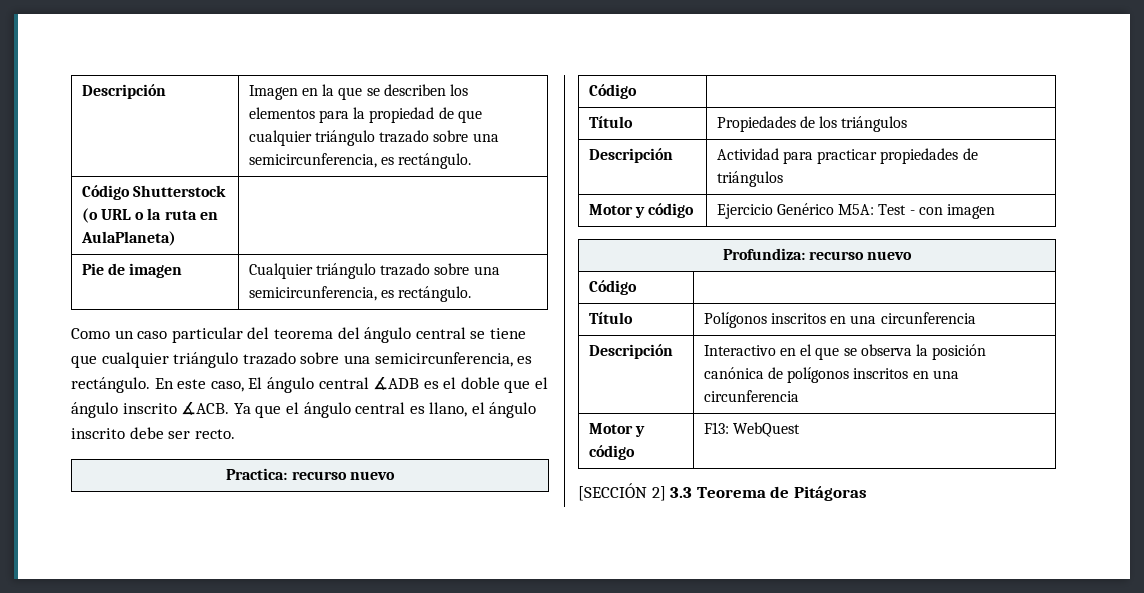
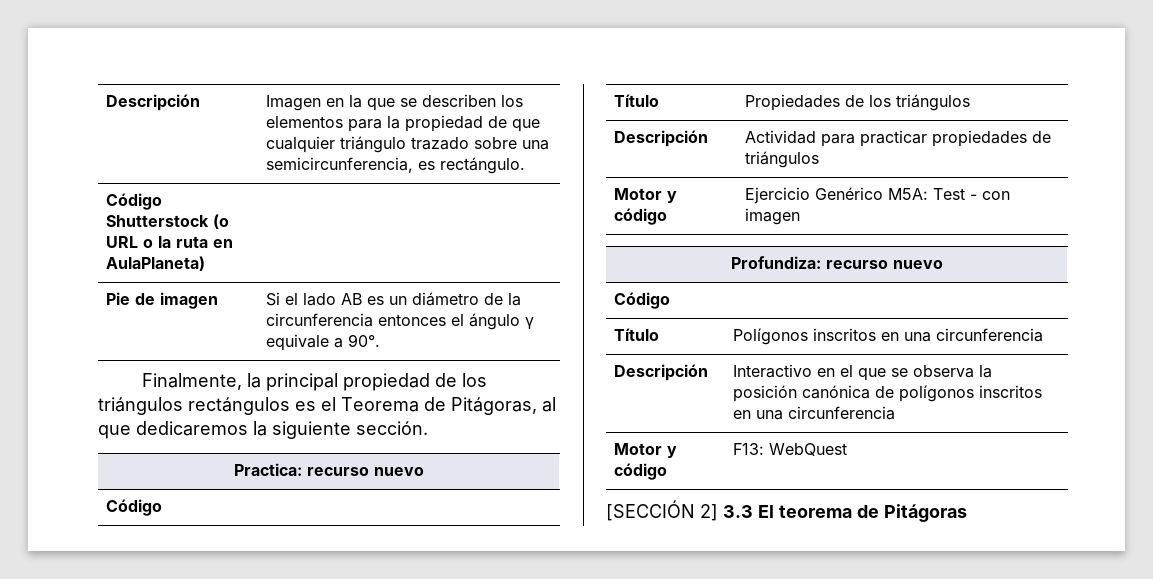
[248,263,500,279] [248,286,472,302] [71,327,526,343] [71,352,533,368] [71,377,549,393] [71,402,537,418] [71,427,235,439] Cualquier triángulo trazado sobre una semicircunferencia, es rectángulo. // Como un caso particular del teorema del ángulo central se tiene que cualquier triángulo trazado sobre una semicircunferencia, es rectángulo. En este caso, El ángulo central ∡ADB es el doble que el ángulo inscrito ∡ACB. Ya que el ángulo central es llano, el ángulo inscrito debe ser recto. -> [265,292,521,306] [265,313,534,330] [265,334,380,351] [141,373,487,391] [98,397,556,415] [98,421,428,439] Si el lado AB es un diámetro de la circunferencia entonces el ángulo γ equivale a 90°. // Finalmente, la principal propiedad de los triángulos rectángulos es el Teorema de Pitágoras, al que dedicaremos la siguiente sección.
[696,487,766,498] Teorema -> [758,505,852,518] El teorema

